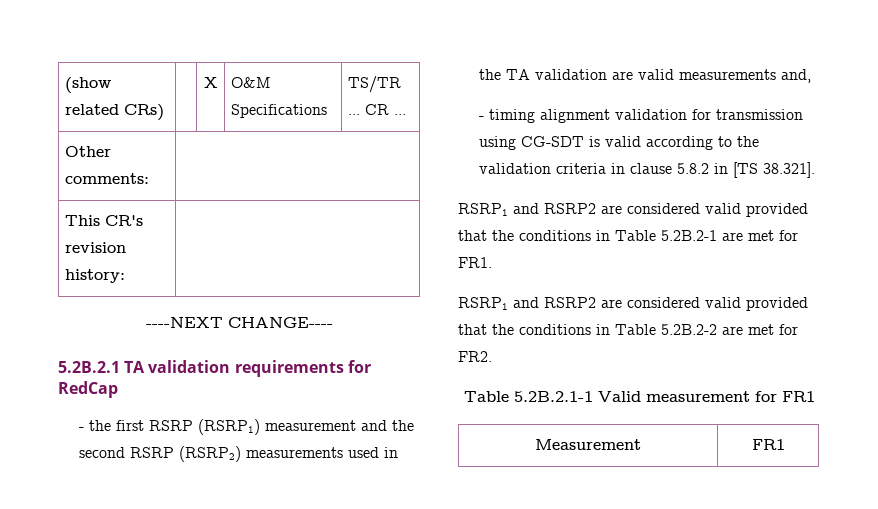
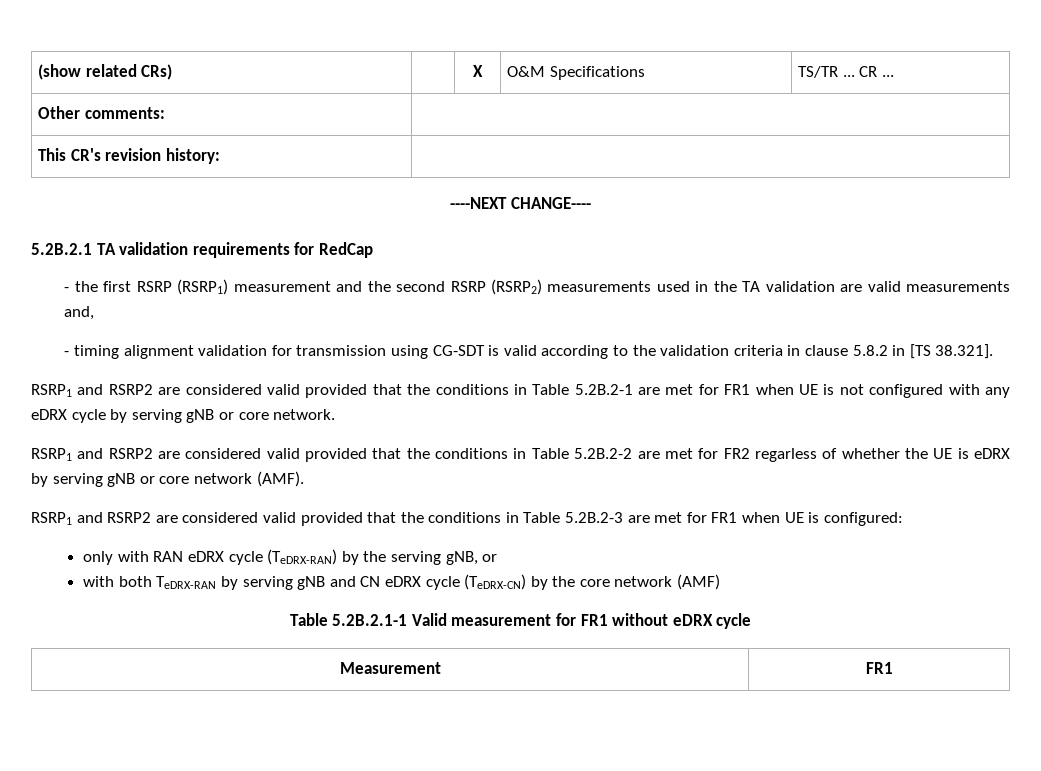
[458,257,492,268] FR1. -> [724,384,1011,398] [31,409,336,423] FR1 when UE is not configured with any eDRX cycle by serving gNB or core network.
[458,351,492,362] FR2. -> [723,448,1010,462] [31,471,304,487] [31,512,903,526] [83,549,498,565] [83,574,721,590] FR2 regarless of whether the UE is eDRX by serving gNB or core network (AMF). // RSRP1 and RSRP2 are considered valid provided that the conditions in Table 5.2B.2-3 are met for FR1 when UE is configured: // only with RAN eDRX cycle (TeDRX-RAN) by the serving gNB, or // with both TeDRX-RAN by serving gNB and CN eDRX cycle (TeDRX-CN) by the core network (AMF)
(815, 396) none -> [612,613,752,629] without eDRX cycle

